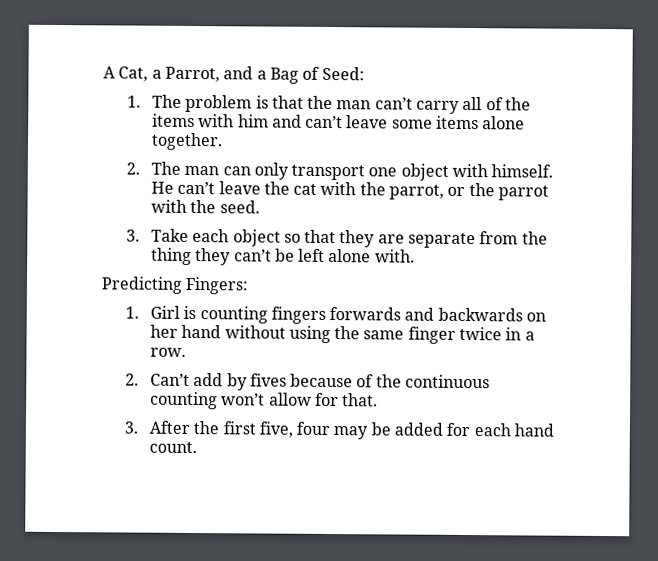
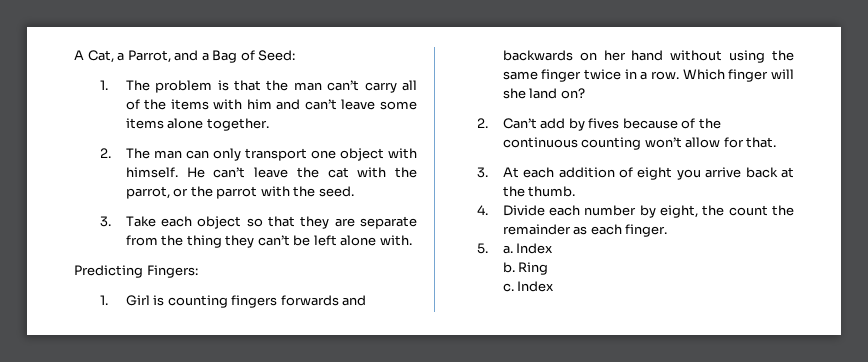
(186, 352) none -> [682,69,794,82] [502,88,585,99] Which finger will she land on?
[148,420,555,440] [148,441,197,454] After the first five, four may be added for each hand count. -> [502,167,794,180] [502,186,576,197] [476,205,794,218] [502,224,668,237] [476,243,554,254] [502,262,549,275] [502,281,555,292] At each addition of eight you arrive back at the thumb. // 4. Divide each number by eight, the count the remainder as each finger. // 5. a. Index // b. Ring // c. Index

